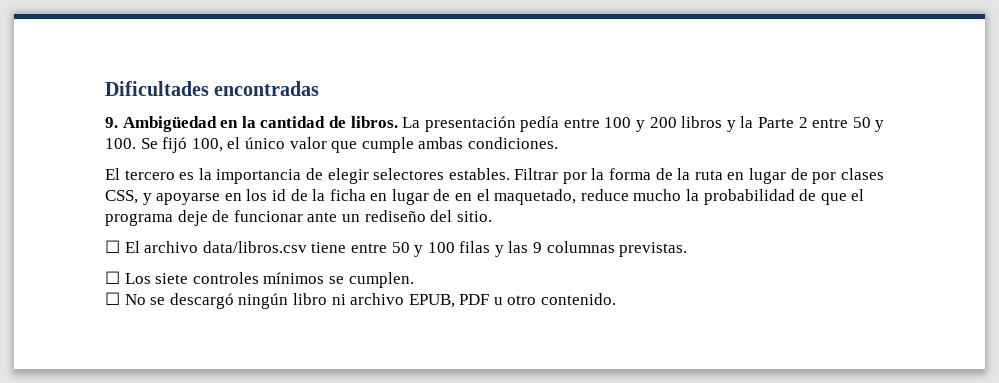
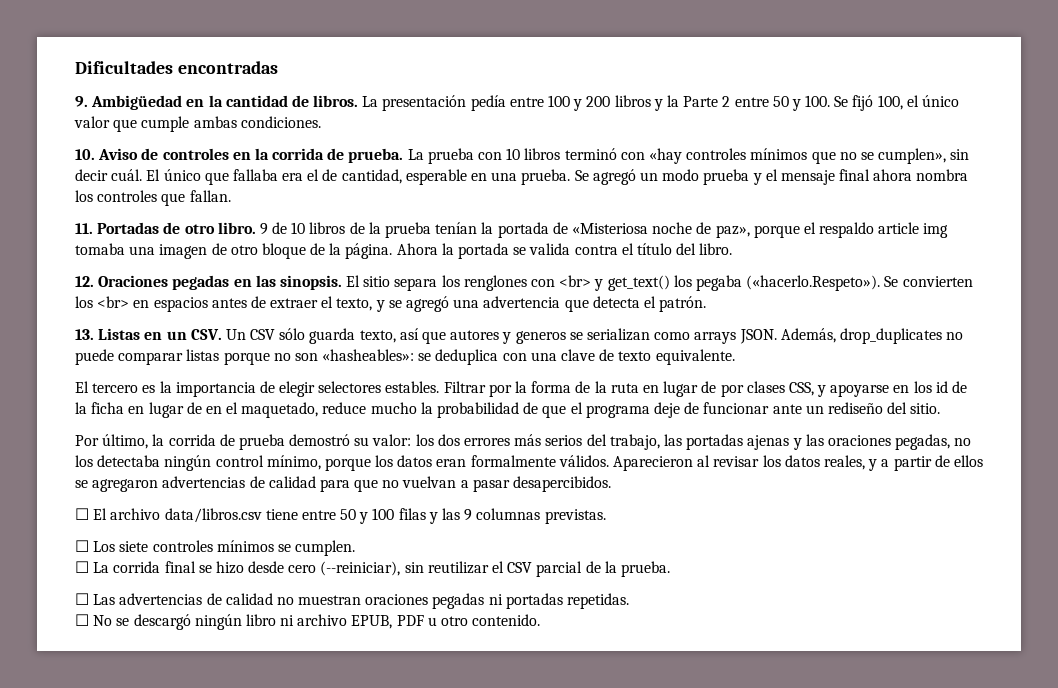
(558, 143) none -> [75,148,970,164] [75,169,969,185] [75,190,231,206] [75,222,949,238] [75,243,733,259] [75,275,973,291] [75,296,707,312] [75,328,964,344] [75,349,735,365] // 10. Aviso de controles en la corrida de prueba. La prueba con 10 libros terminó con «hay controles mínimos que no se cumplen», sin decir cuál. El único que fallaba era el de cantidad, esperable en una prueba. Se agregó un modo prueba y el mensaje final ahora nombra los controles que fallan. // 11. Portadas de otro libro. 9 de 10 libros de la prueba tenían la portada de «Misteriosa noche de paz», porque el respaldo article img tomaba una imagen de otro bloque de la página. Ahora la portada se valida contra el título del libro. // 12. Oraciones pegadas en las sinopsis. El sitio separa los renglones con <br> y get_text() los pegaba («hacerlo.Respeto»). Se convierten los <br> en espacios antes de extraer el texto, y se agregó una advertencia que detecta el patrón. // 13. Listas en un CSV. Un CSV sólo guarda texto, así que autores y generos se serializan como arrays JSON. Además, drop_duplicates no puede comparar listas porque no son «hasheables»: se deduplica con una clave de texto equivalente.
(492, 216) none -> [75,434,972,450] [75,455,983,471] [75,476,612,492] // Por último, la corrida de prueba demostró su valor: los dos errores más serios del trabajo, las portadas ajenas y las oraciones pegadas, no los detectaba ningún control mínimo, porque los datos eran formalmente válidos. Aparecieron al revisar los datos reales, y a partir de ellos se agregaron advertencias de calidad para que no vuelvan a pasar desapercibidos.
(414, 280) none -> [75,561,670,577] [75,593,630,609] // ☐ La corrida final se hizo desde cero (--reiniciar), sin reutilizar el CSV parcial de la prueba. // ☐ Las advertencias de calidad no muestran oraciones pegadas ni portadas repetidas.

